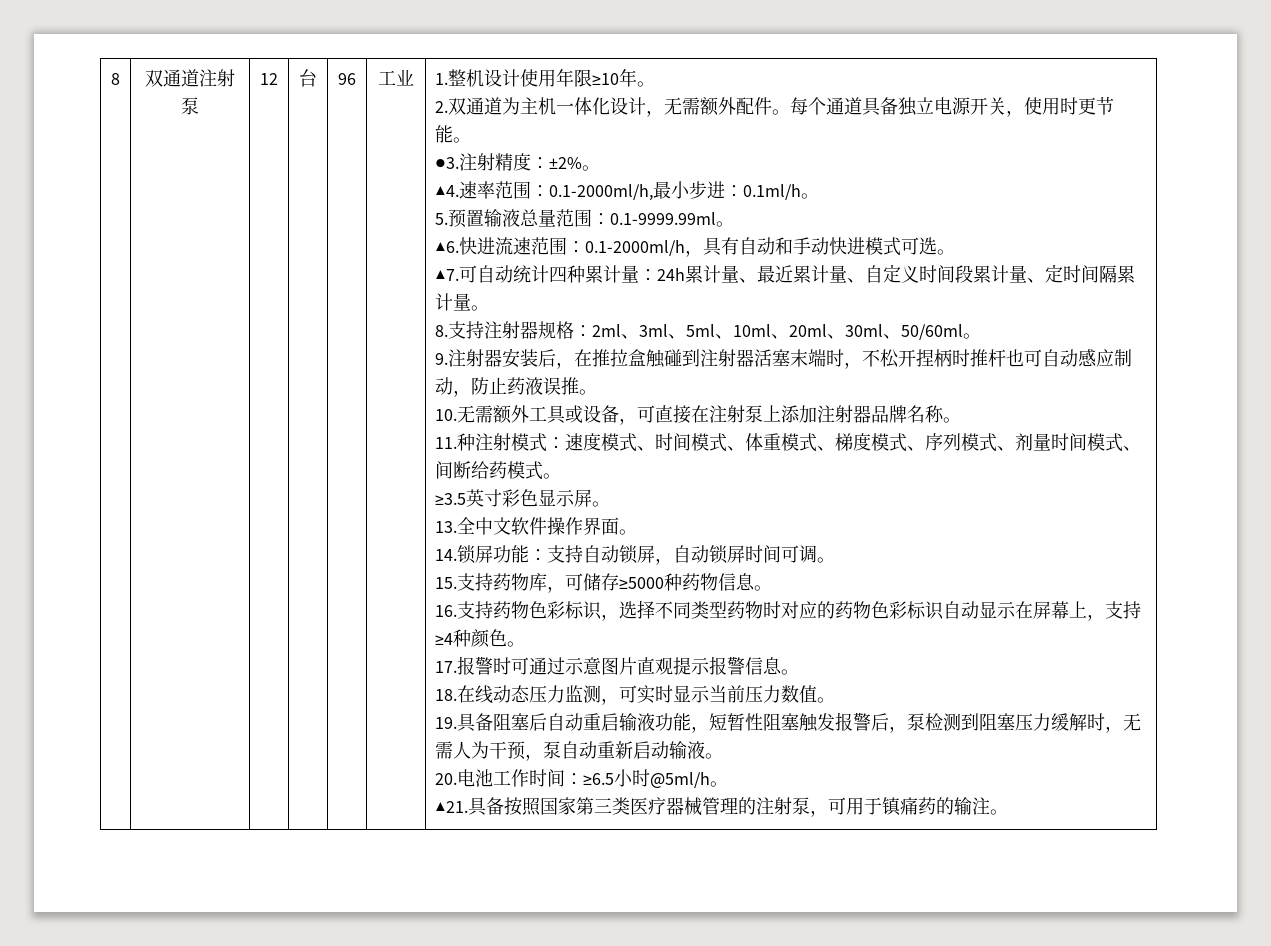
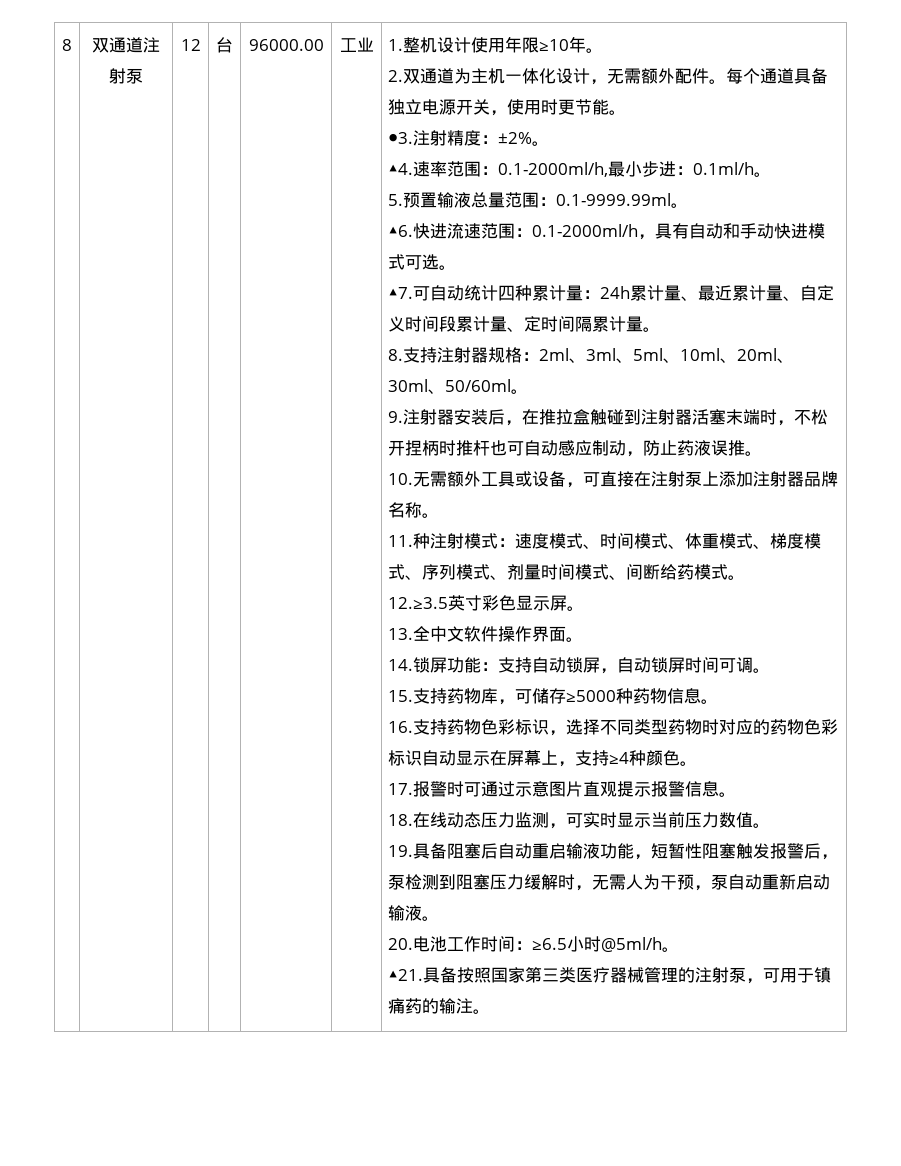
[338,73,356,85] 96 -> [248,39,324,51] 96000.00
[435,493,467,505] ≥3.5 -> [388,597,449,609] 12.≥3.5

